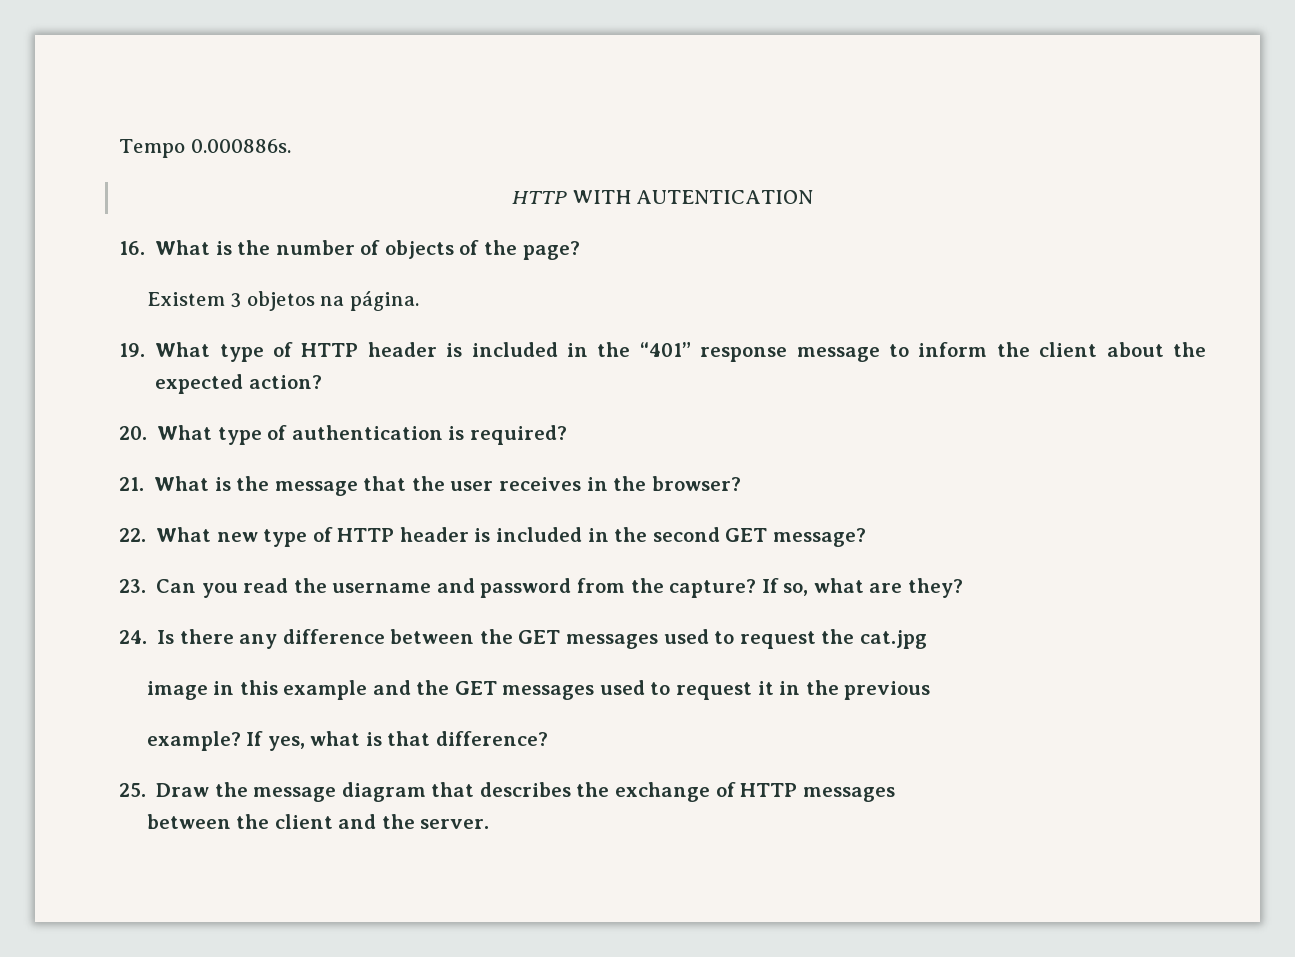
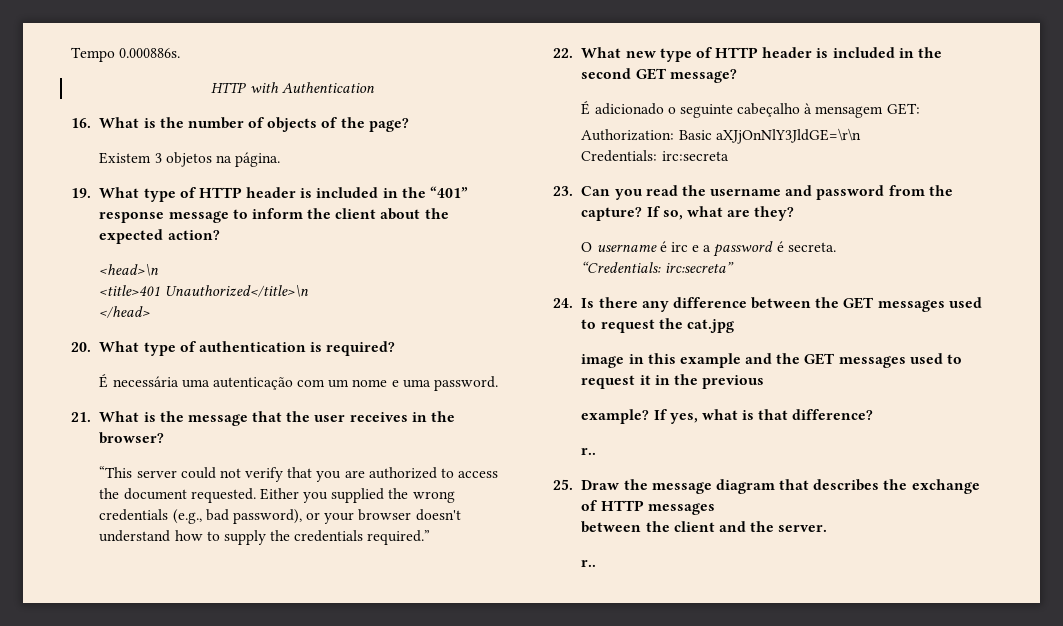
[572,190,814,204] WITH AUTENTICATION -> [249,82,375,93] with Authentication
(322, 382) none -> [99,264,160,276] [99,285,309,297] [99,306,151,318] // <head>\n // <title>401 Unauthorized</title>\n // </head>
(567, 435) none -> [99,374,499,391] // É necessária uma autenticação com um nome e uma password.
(741, 483) none -> [99,466,499,482] [99,488,455,503] [99,509,461,524] [99,530,431,545] // “This server could not verify that you are authorized to access the document requested. Either you supplied the wrong credentials (e.g., bad password), or your browser doesn't understand how to supply the credentials required.”
(866, 537) none -> [581,101,920,118] [581,128,861,144] [581,150,729,162] // É adicionado o seguinte cabeçalho à mensagem GET: // Authorization: Basic aXJjOnNlY3JldGE=\r\n // Credentials: irc:secreta
(963, 588) none -> [581,241,836,257] [581,261,734,273] // O username é irc e a password é secreta. // “Credentials: irc:secreta”
(548, 738) none -> [581,448,597,455] // r..
(490, 824) none -> [581,560,597,567] // r..

